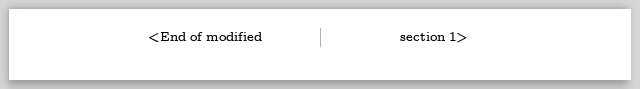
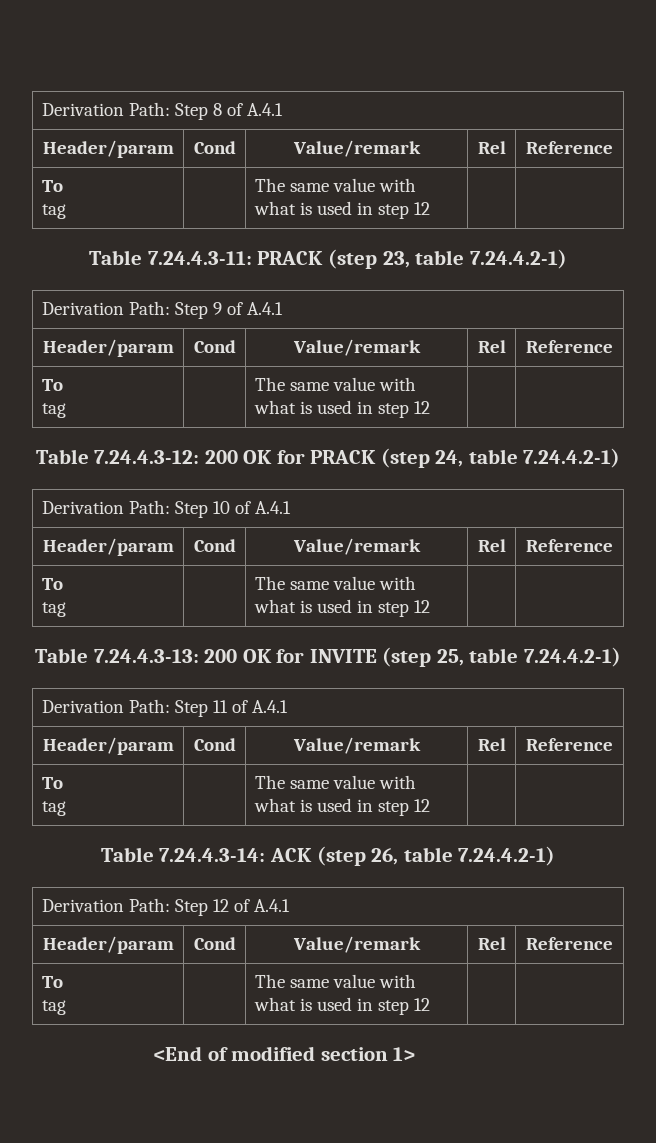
(148, 37) none -> [41,102,283,120] [42,140,174,158] [193,141,236,154] [292,140,421,157] [477,141,506,154] [526,141,613,154] [41,180,63,192] [41,204,66,219] [254,178,416,192] [253,201,430,219] [89,249,567,269] [41,301,283,319] [42,339,174,357] [193,340,236,353] [292,339,421,356] [477,340,506,353] [526,340,613,353] [41,379,63,391] [41,403,66,418] [254,377,416,391] [253,400,430,418] [35,448,621,468] [41,500,291,518] [42,538,174,556] [193,539,236,552] [292,538,421,555] [477,539,506,552] [526,539,613,552] [41,578,63,590] [41,602,66,617] [254,576,416,590] [253,599,430,617] [35,647,621,667] [41,699,288,717] [42,737,174,755] [193,738,236,751] [292,737,421,754] [477,738,506,751] [526,738,613,751] [41,777,63,789] [41,801,66,816] [254,775,416,789] [253,798,430,816] [100,846,556,866] [41,898,290,916] [42,936,174,954] [193,937,236,950] [292,936,421,953] [477,937,506,950] [526,937,613,950] [41,976,63,988] [41,1000,66,1015] [254,974,416,988] [253,997,430,1015] Derivation Path: Step 8 of A.4.1 // Header/param | Cond | Value/remark | Rel | Reference // To // tag | | The same value with what is used in step 12 | | // Table 7.24.4.3-11: PRACK (step 23, table 7.24.4.2-1) // Derivation Path: Step 9 of A.4.1 // Header/param | Cond | Value/remark | Rel | Reference // To // tag | | The same value with what is used in step 12 | | // Table 7.24.4.3-12: 200 OK for PRACK (step 24, table 7.24.4.2-1) // Derivation Path: Step 10 of A.4.1 // Header/param | Cond | Value/remark | Rel | Reference // To // tag | | The same value with what is used in step 12 | | // Table 7.24.4.3-13: 200 OK for INVITE (step 25, table 7.24.4.2-1) // Derivation Path: Step 11 of A.4.1 // Header/param | Cond | Value/remark | Rel | Reference // To // tag | | The same value with what is used in step 12 | | // Table 7.24.4.3-14: ACK (step 26, table 7.24.4.2-1) // Derivation Path: Step 12 of A.4.1 // Header/param | Cond | Value/remark | Rel | Reference // To // tag | | The same value with what is used in step 12 | | //

